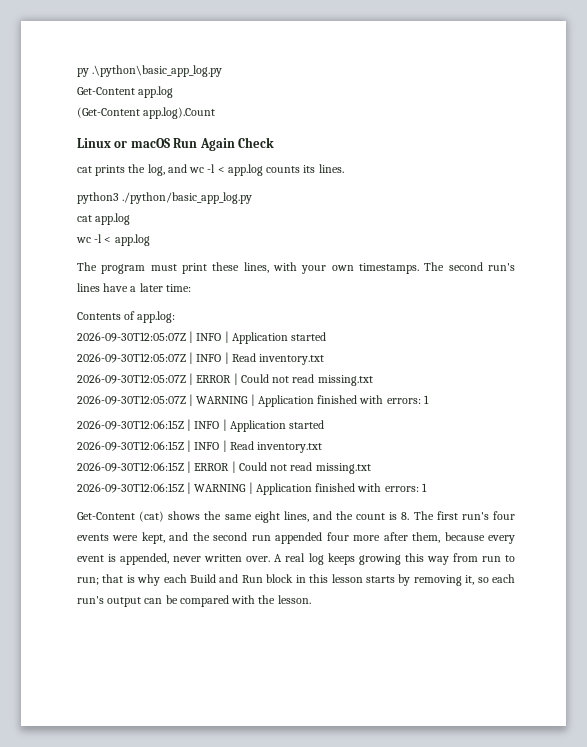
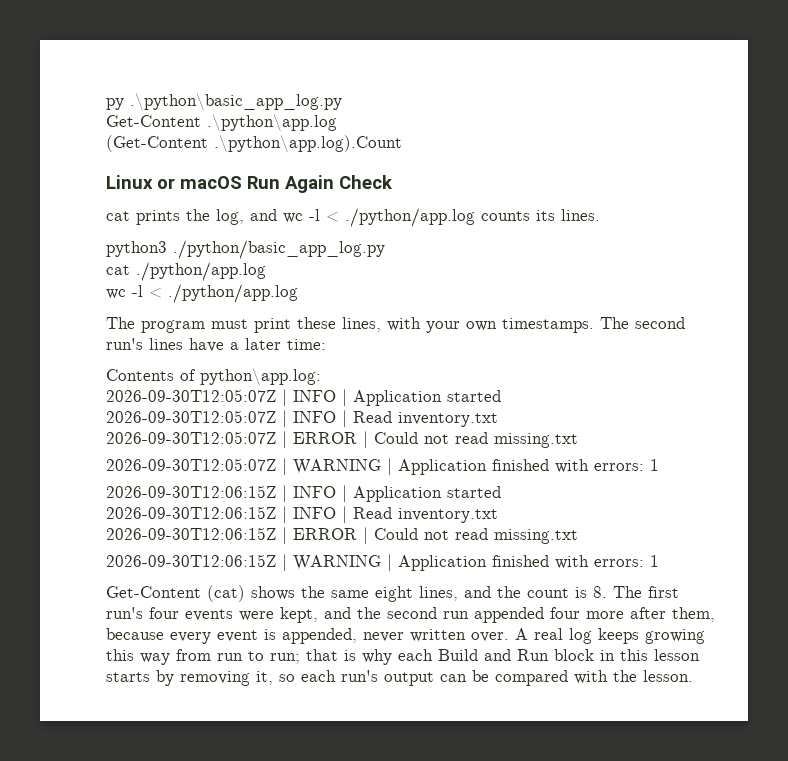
[138,86,174,98] app.log -> [207,114,337,132] .\python\app.log
[143,107,216,119] app.log).Count -> [214,135,402,153] .\python\app.log).Count
[227,164,263,176] app.log -> [345,208,475,227] ./python/app.log
[95,213,131,225] [76,234,150,246] app.log // wc -l < app.log -> [136,262,266,281] [106,284,298,303] ./python/app.log // wc -l < ./python/app.log
[137,311,176,323] app.log: -> [200,368,321,386] python\app.log:

